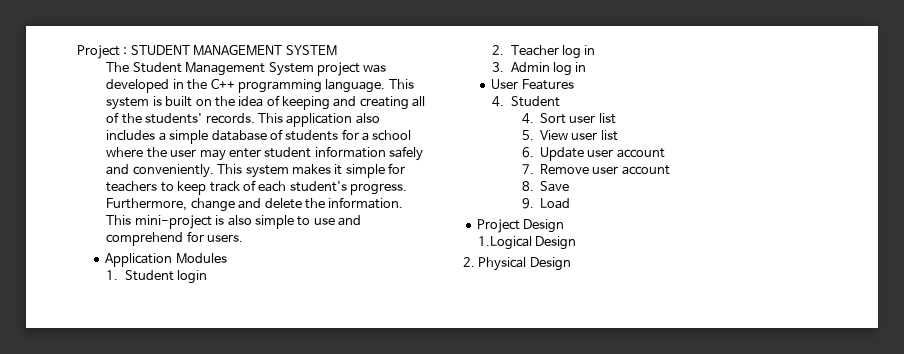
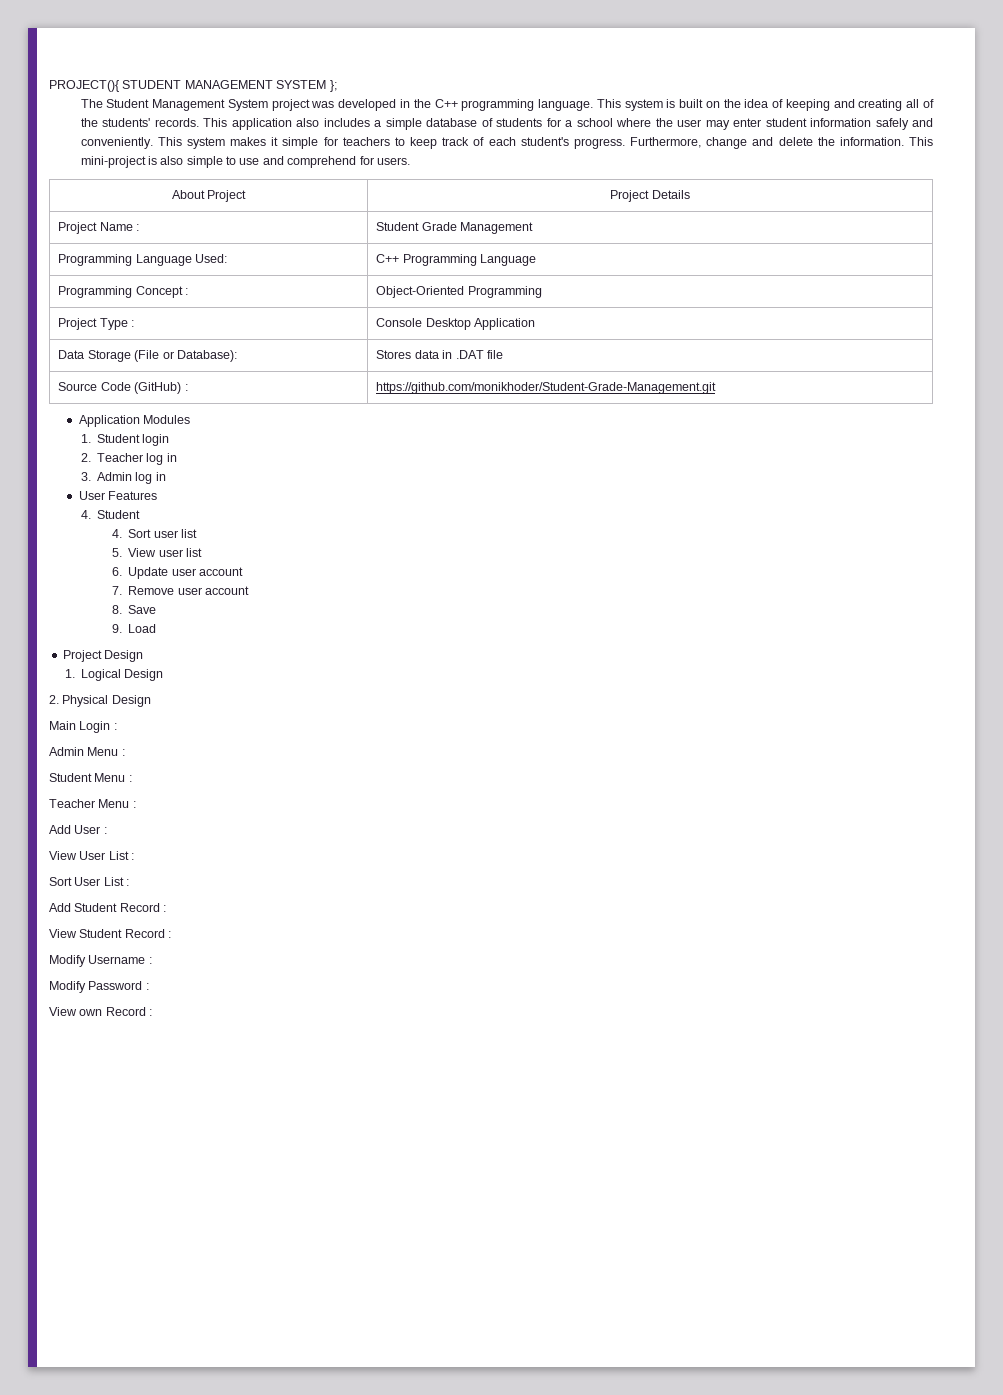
[77,45,128,59] Project : -> [49,80,119,92] PROJECT(){
(337, 50) none -> [329,80,337,92] };
(244, 238) none -> [171,190,247,202] [610,190,690,202] [58,222,140,234] [376,222,534,234] [58,254,228,266] [376,254,537,266] [58,286,189,298] [376,286,542,298] [58,318,135,330] [376,318,536,330] [58,350,237,362] [376,350,503,359] [58,382,188,394] [376,382,717,394] // About Project | Project Details // Project Name : | Student Grade Management // Programming Language Used: | C++ Programming Language // Programming Concept : | Object-Oriented Programming // Project Type : | Console Desktop Application // Data Storage (File or Database): | Stores data in .DAT file // Source Code (GitHub) : | https://github.com/monikhoder/Student-Grade-Management.git
[477,236,532,250] 1.Logical -> [64,669,122,681] 1. Logical
(571, 264) none -> [49,721,117,733] [49,747,125,756] [49,773,132,782] [49,799,136,808] [49,825,107,834] [49,851,135,860] [49,877,130,886] [49,903,167,912] [49,929,172,938] [49,955,152,967] [49,981,149,993] [49,1007,153,1016] // Main Login : // Admin Menu : // Student Menu : // Teacher Menu : // Add User : // View User List : // Sort User List : // Add Student Record : // View Student Record : // Modify Username : // Modify Password : // View own Record :

